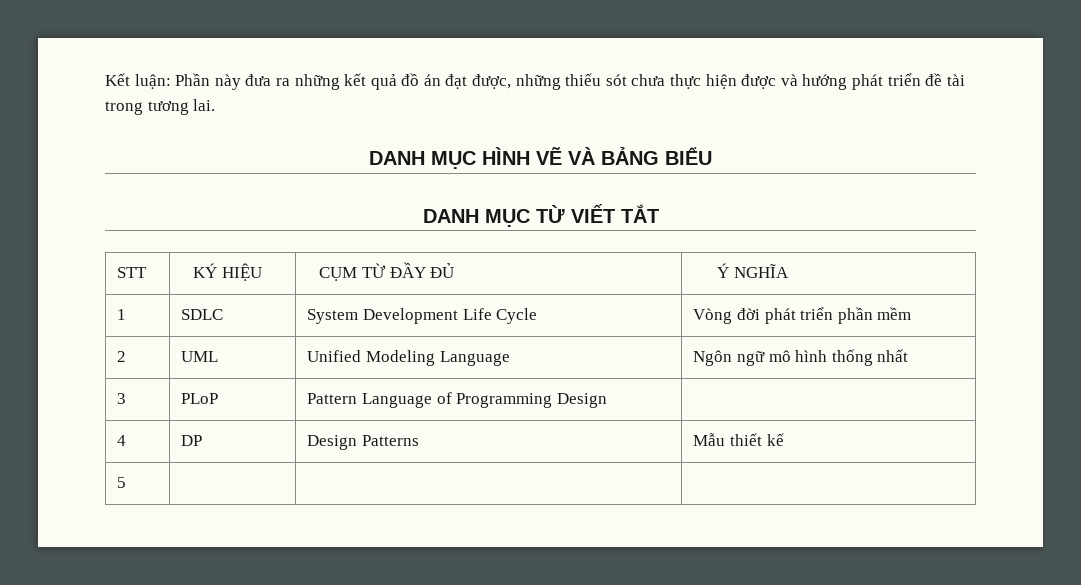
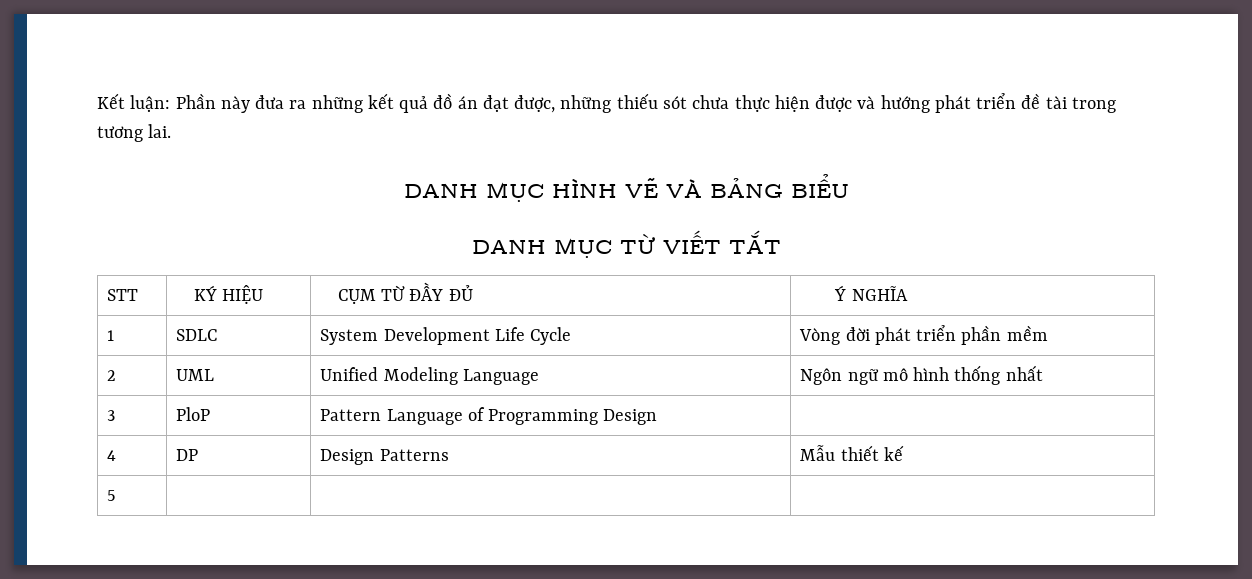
[181,393,219,404] PLoP -> [176,407,211,421] PloP

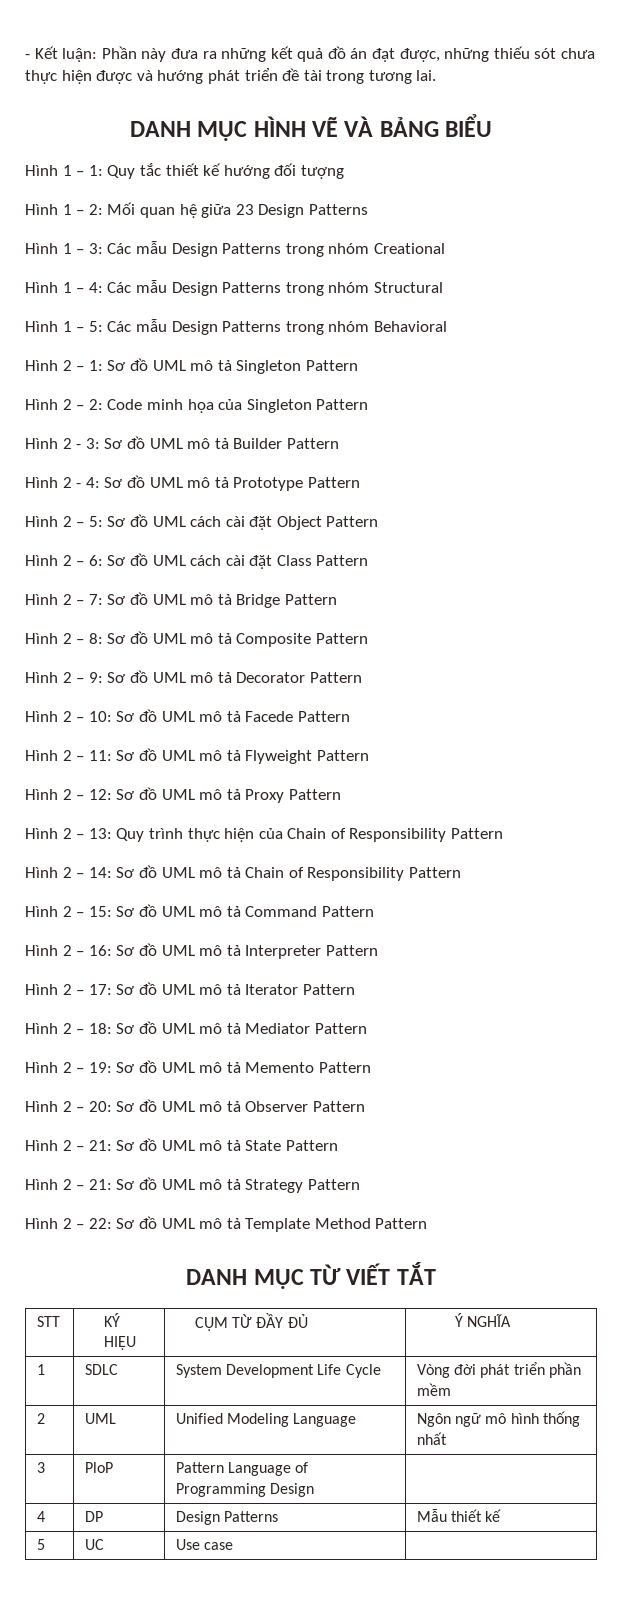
(97, 101) none -> [25,54,30,59] -
(849, 186) none -> [25,163,344,179] [25,202,368,218] [25,241,445,257] [25,280,443,296] [25,319,447,335] [25,358,358,374] [25,399,369,413] [25,436,339,449] [25,475,360,491] [25,514,379,530] [25,553,369,569] [25,592,337,608] [25,631,368,647] [25,670,362,683] [25,709,350,722] [25,748,369,764] [25,787,341,803] [25,828,504,842] [25,865,462,881] [25,904,374,917] [25,943,378,959] [25,982,355,995] [25,1021,367,1034] [25,1060,371,1073] [25,1099,365,1112] [25,1138,338,1151] [25,1177,360,1193] [25,1216,428,1232] // Hình 1 – 1: Quy tắc thiết kế hướng đối tượng // Hình 1 – 2: Mối quan hệ giữa 23 Design Patterns // Hình 1 – 3: Các mẫu Design Patterns trong nhóm Creational // Hình 1 – 4: Các mẫu Design Patterns trong nhóm Structural // Hình 1 – 5: Các mẫu Design Patterns trong nhóm Behavioral // Hình 2 – 1: Sơ đồ UML mô tả Singleton Pattern // Hình 2 – 2: Code minh họa của Singleton Pattern // Hình 2 - 3: Sơ đồ UML mô tả Builder Pattern // Hình 2 - 4: Sơ đồ UML mô tả Prototype Pattern // Hình 2 – 5: Sơ đồ UML cách cài đặt Object Pattern // Hình 2 – 6: Sơ đồ UML cách cài đặt Class Pattern // Hình 2 – 7: Sơ đồ UML mô tả Bridge Pattern // Hình 2 – 8: Sơ đồ UML mô tả Composite Pattern // Hình 2 – 9: Sơ đồ UML mô tả Decorator Pattern // Hình 2 – 10: Sơ đồ UML mô tả Facede Pattern // Hình 2 – 11: Sơ đồ UML mô tả Flyweight Pattern // Hình 2 – 12: Sơ đồ UML mô tả Proxy Pattern // Hình 2 – 13: Quy trình thực hiện của Chain of Responsibility Pattern // Hình 2 – 14: Sơ đồ UML mô tả Chain of Responsibility Pattern // Hình 2 – 15: Sơ đồ UML mô tả Command Pattern // Hình 2 – 16: Sơ đồ UML mô tả Interpreter Pattern // Hình 2 – 17: Sơ đồ UML mô tả Iterator Pattern // Hình 2 – 18: Sơ đồ UML mô tả Mediator Pattern // Hình 2 – 19: Sơ đồ UML mô tả Memento Pattern // Hình 2 – 20: Sơ đồ UML mô tả Observer Pattern // Hình 2 – 21: Sơ đồ UML mô tả State Pattern // Hình 2 – 21: Sơ đồ UML mô tả Strategy Pattern // Hình 2 – 22: Sơ đồ UML mô tả Template Method Pattern
(117, 495) | -> [85,1539,105,1550] [176,1539,234,1550] UC | Use case

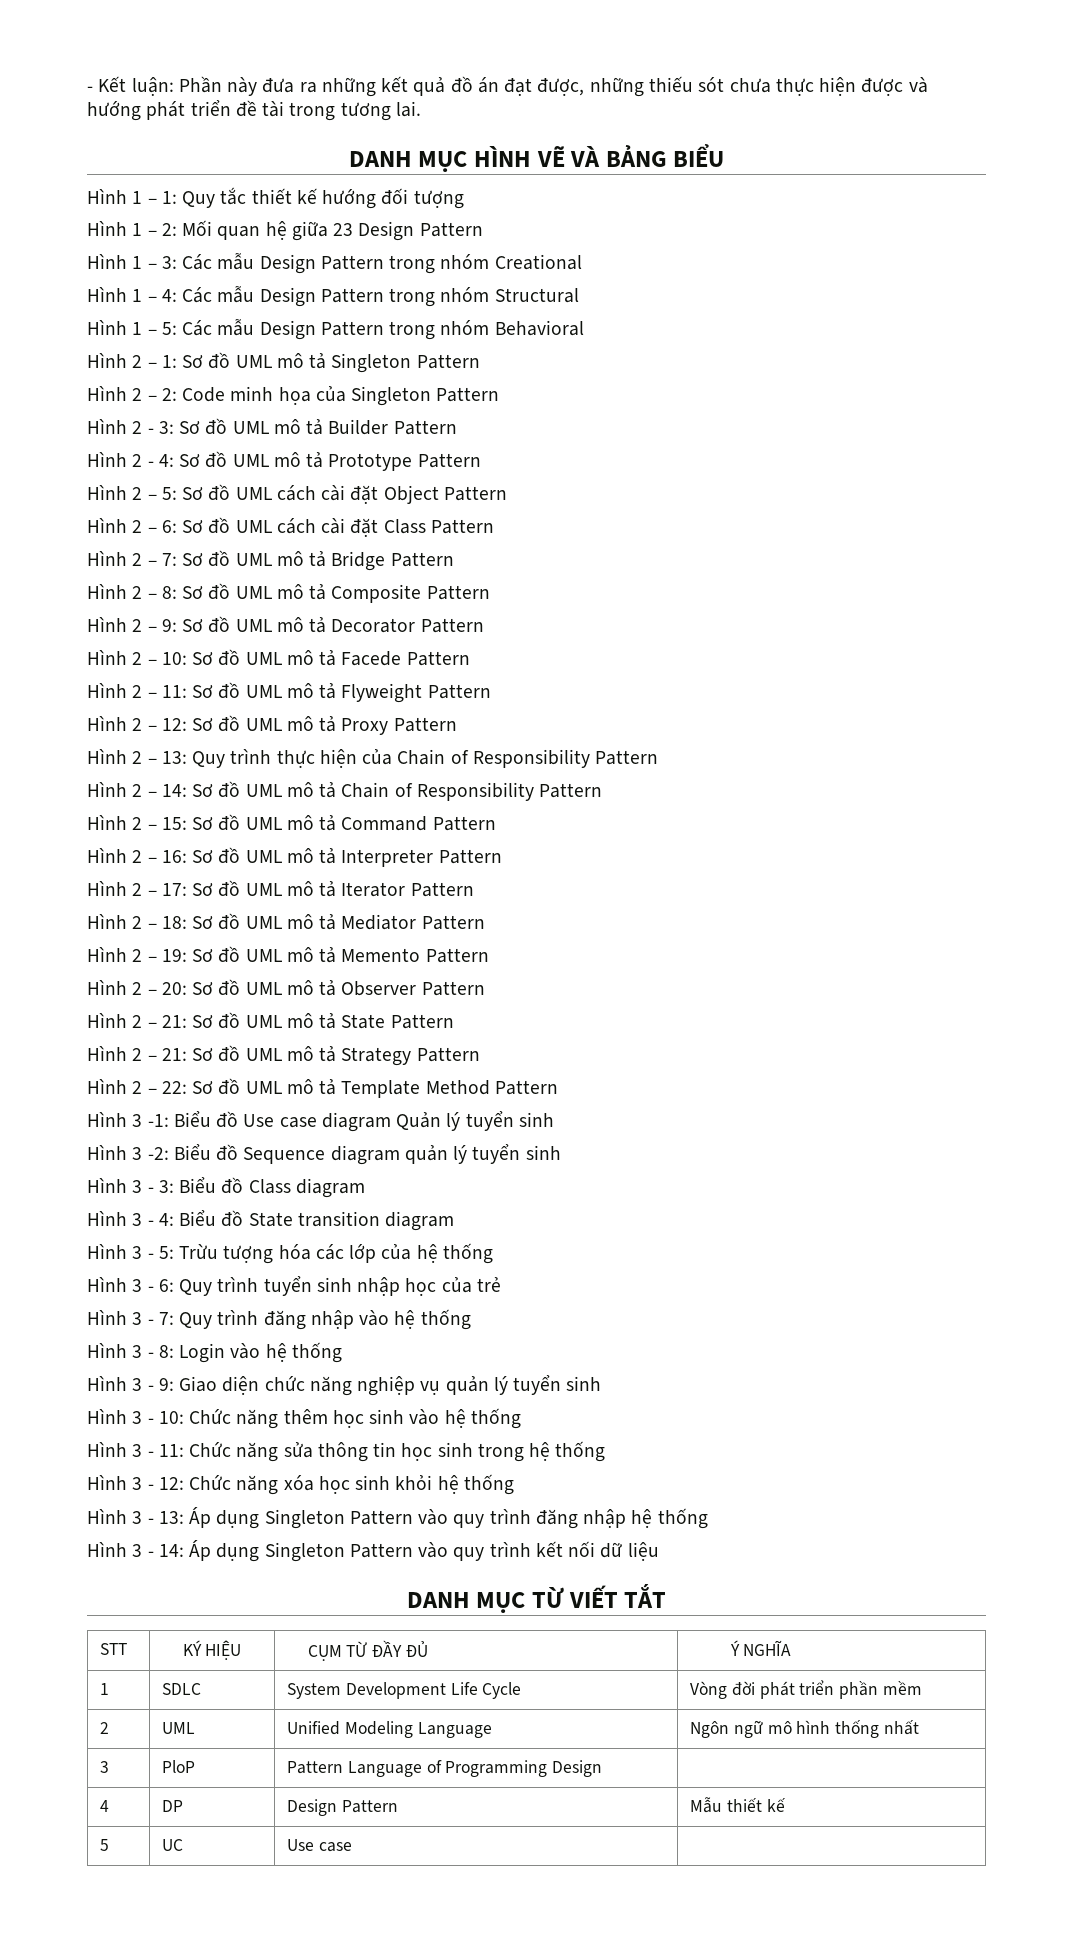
[308,204,368,215] Patterns -> [419,222,483,237] Pattern
[222,243,282,254] Patterns -> [320,255,384,270] Pattern
[222,282,282,293] Patterns -> [320,288,384,303] Pattern
[222,321,282,332] Patterns -> [320,321,384,336] Pattern
(428, 1223) none -> [87,1111,554,1132] [87,1144,561,1165] [87,1177,365,1198] [87,1210,455,1231] [87,1243,493,1264] [87,1276,501,1296] [87,1309,471,1330] [87,1342,342,1363] [87,1375,602,1396] [87,1408,521,1429] [87,1441,606,1462] [87,1474,514,1495] [87,1507,708,1529] [87,1540,659,1562] // Hình 3 -1: Biểu đồ Use case diagram Quản lý tuyển sinh // Hình 3 -2: Biểu đồ Sequence diagram quản lý tuyển sinh // Hình 3 - 3: Biểu đồ Class diagram // Hình 3 - 4: Biểu đồ State transition diagram // Hình 3 - 5: Trừu tượng hóa các lớp của hệ thống // Hình 3 - 6: Quy trình tuyển sinh nhập học của trẻ // Hình 3 - 7: Quy trình đăng nhập vào hệ thống // Hình 3 - 8: Login vào hệ thống // Hình 3 - 9: Giao diện chức năng nghiệp vụ quản lý tuyển sinh // Hình 3 - 10: Chức năng thêm học sinh vào hệ thống // Hình 3 - 11: Chức năng sửa thông tin học sinh trong hệ thống // Hình 3 - 12: Chức năng xóa học sinh khỏi hệ thống // Hình 3 - 13: Áp dụng Singleton Pattern vào quy trình đăng nhập hệ thống // Hình 3 - 14: Áp dụng Singleton Pattern vào quy trình kết nối dữ liệu
[224,1511,279,1522] Patterns -> [341,1800,398,1813] Pattern

